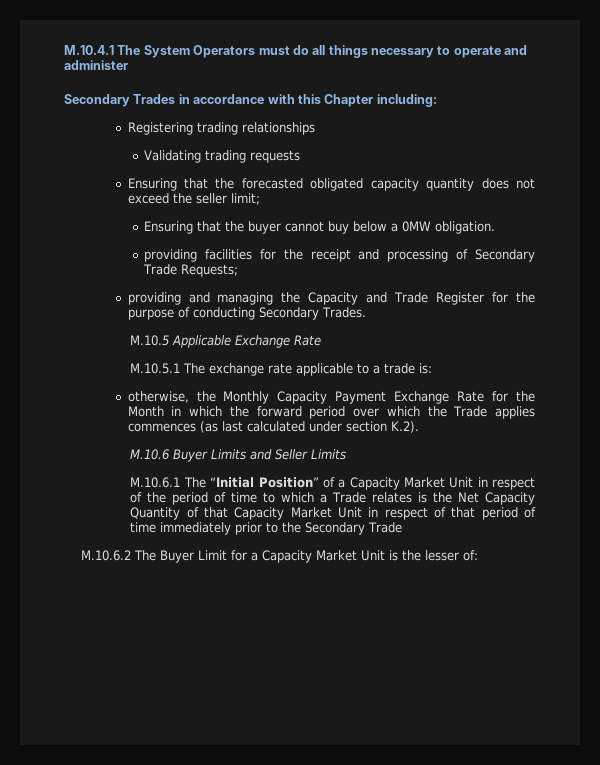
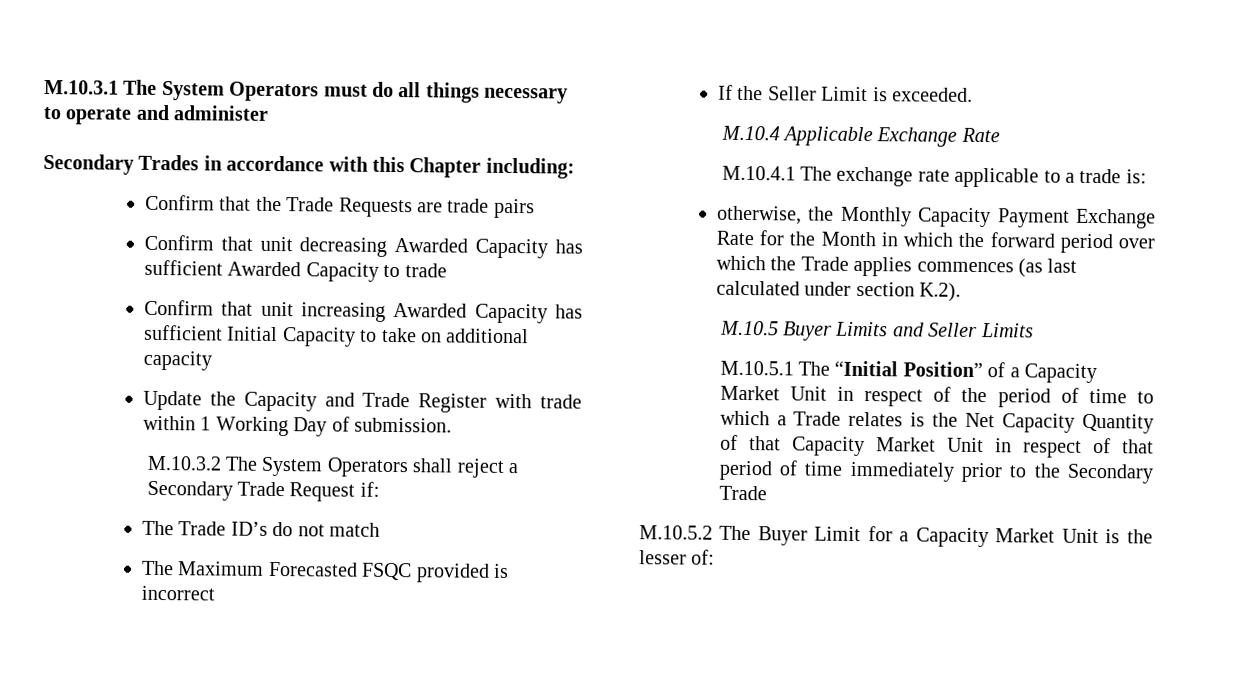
[64,45,114,55] M.10.4.1 -> [44,80,119,95] M.10.3.1
[127,122,315,135] [144,150,301,163] [127,178,535,191] [127,193,260,205] [144,221,496,234] [144,249,535,262] [143,264,239,277] [127,292,274,305] Registering trading relationships // Validating trading requests // Ensuring that the forecasted obligated capacity quantity does not exceed the seller limit; // Ensuring that the buyer cannot buy below a 0MW obligation. // providing facilities for the receipt and processing of Secondary Trade Requests; // providing and managing -> [144,194,535,219] [143,234,583,259] [143,259,447,282] [143,299,583,324] [143,324,530,347] [142,350,212,371] [142,390,202,411] Confirm that the Trade Requests are trade pairs // Confirm that unit decreasing Awarded Capacity has sufficient Awarded Capacity to trade // Confirm that unit increasing Awarded Capacity has sufficient Initial Capacity to take on additional capacity // Update
[492,292,535,303] [127,307,366,320] [130,335,170,346] for the purpose of conducting Secondary Trades. // M.10.5 -> [495,393,582,409] [142,415,452,437] [146,455,519,478] [146,480,380,502] [141,520,380,537] [141,560,509,583] [140,585,215,601] [717,84,973,102] [720,125,780,141] with trade within 1 Working Day of submission. // M.10.3.2 The System Operators shall reject a Secondary Trade Request if: // The Trade ID’s do not match // The Maximum Forecasted FSQC provided is incorrect // If the Seller Limit is exceeded. // M.10.4
[130,363,181,374] M.10.5.1 -> [721,165,796,181] M.10.4.1
[130,449,170,460] M.10.6 -> [719,320,779,336] M.10.5
[130,477,181,488] M.10.6.1 -> [719,360,794,376] M.10.5.1
[80,550,131,561] M.10.6.2 -> [638,525,713,540] M.10.5.2

